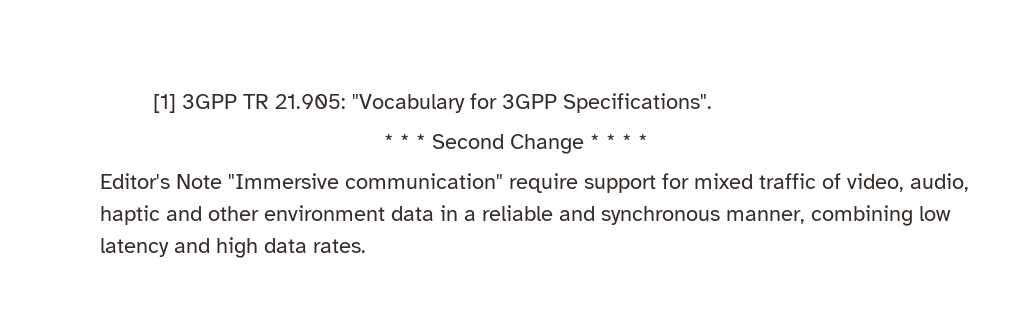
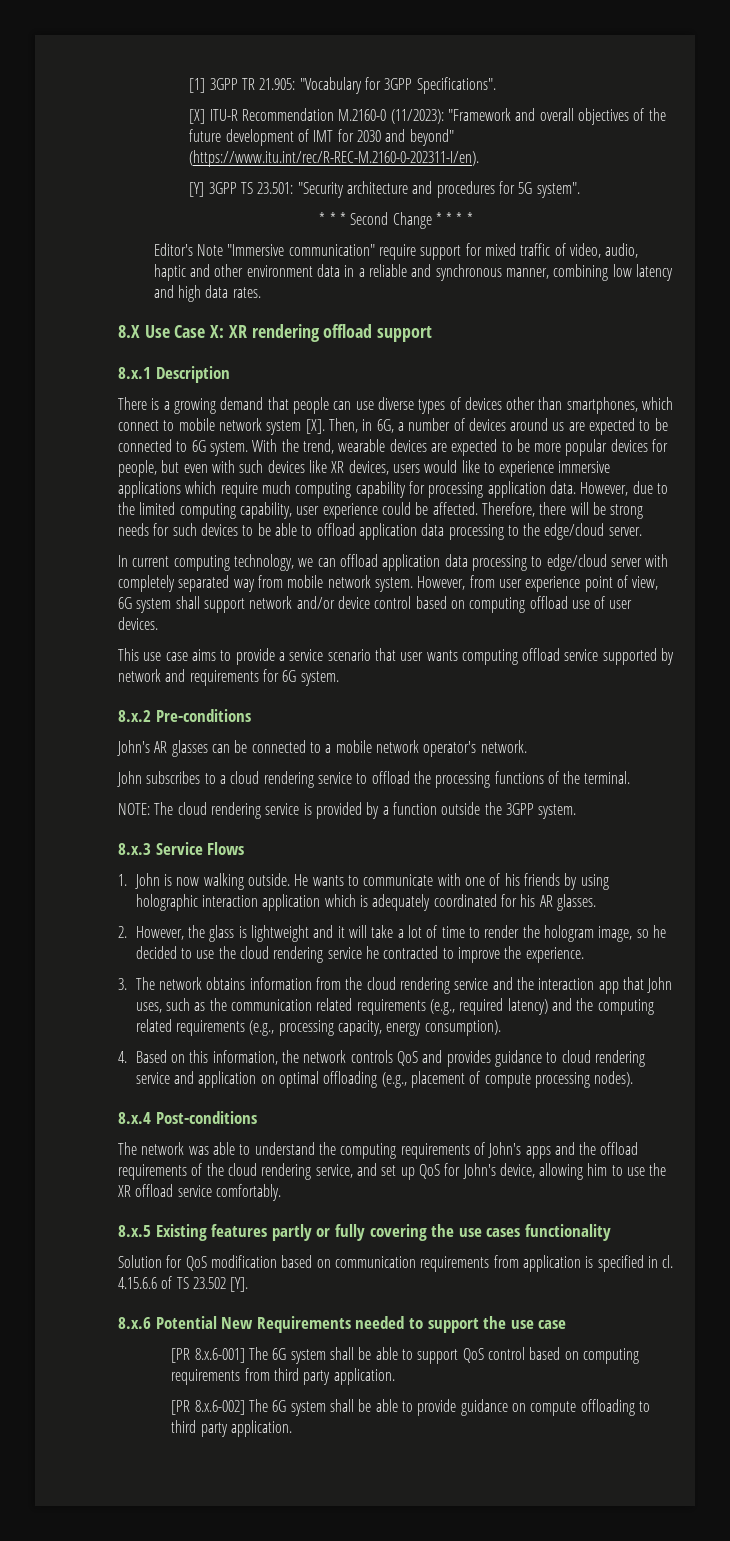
(712, 103) none -> [189,108,666,125] [189,129,454,146] [189,150,480,167] [189,181,580,198] // [X] ITU-R Recommendation M.2160-0 (11/2023): "Framework and overall objectives of the future development of IMT for 2030 and beyond" (https://www.itu.int/rec/R-REC-M.2160-0-202311-I/en). // [Y] 3GPP TS 23.501: "Security architecture and procedures for 5G system".
(367, 246) none -> [118,324,433,342] [118,366,230,383] [118,397,674,414] [118,418,668,435] [118,439,669,456] [118,460,611,477] [118,481,668,498] [118,502,644,519] [118,523,642,540] [118,554,669,571] [118,575,659,592] [118,596,633,613] [118,617,158,630] [118,648,675,665] [118,669,339,686] [118,709,251,722] [117,740,527,757] [117,771,631,788] [118,802,577,819] [118,842,245,855] [118,873,609,890] [135,894,597,911] [118,925,666,942] [135,946,584,963] [118,977,673,994] [135,998,654,1015] [135,1019,501,1036] [118,1050,645,1067] [135,1071,634,1088] [118,1111,257,1124] [118,1142,639,1159] [118,1163,667,1180] [118,1184,281,1201] [118,1224,611,1241] [118,1255,674,1272] [118,1276,249,1292] [118,1316,567,1333] [171,1347,639,1364] [171,1368,395,1385] [171,1399,650,1416] [171,1420,293,1437] // 8.X Use Case X: XR rendering offload support // 8.x.1 Description // There is a growing demand that people can use diverse types of devices other than smartphones, which connect to mobile network system [X]. Then, in 6G, a number of devices around us are expected to be connected to 6G system. With the trend, wearable devices are expected to be more popular devices for people, but even with such devices like XR devices, users would like to experience immersive applications which require much computing capability for processing application data. However, due to the limited computing capability, user experience could be affected. Therefore, there will be strong needs for such devices to be able to offload application data processing to the edge/cloud server. // In current computing technology, we can offload application data processing to edge/cloud server with completely separated way from mobile network system. However, from user experience point of view, 6G system shall support network and/or device control based on computing offload use of user devices. // This use case aims to provide a service scenario that user wants computing offload service supported by network and requirements for 6G system. // 8.x.2 Pre-conditions // John's AR glasses can be connected to a mobile network operator's network. // John subscribes to a cloud rendering service to offload the processing functions of the terminal. // NOTE: The cloud rendering service is provided by a function outside the 3GPP system. // 8.x.3 Service Flows // 1. John is now walking outside. He wants to communicate with one of his friends by using holographic interaction application which is adequately coordinated for his AR glasses. // 2. However, the glass is lightweight and it will take a lot of time to render the hologram image, so he decided to use the cloud rendering service he contracted to improve the experience. // 3. The network obtains information from the cloud rendering service and the interaction app that John uses, such as the communication related requirements (e.g., required latency) and the computing related requirements (e.g., processing capacity, energy consumption). // 4. Based on this information, the network controls QoS and provides guidance to cloud rendering service and application on optimal offloading (e.g., placement of compute processing nodes). // 8.x.4 Post-conditions // The network was able to understand the computing requirements of John's apps and the offload requirements of the cloud rendering service, and set up QoS for John's device, allowing him to use the XR offload service comfortably. // 8.x.5 Existing features partly or fully covering the use cases functionality // Solution for QoS modification based on communication requirements from application is specified in cl. 4.15.6.6 of TS 23.502 [Y]. // 8.x.6 Potential New Requirements needed to support the use case // [PR 8.x.6-001] The 6G system shall be able to support QoS control based on computing requirements from third party application. // [PR 8.x.6-002] The 6G system shall be able to provide guidance on compute offloading to third party application.

